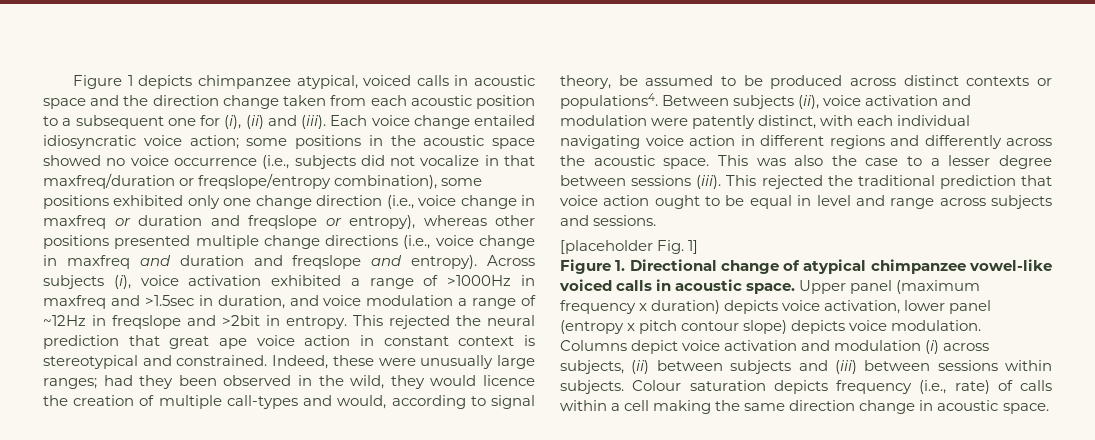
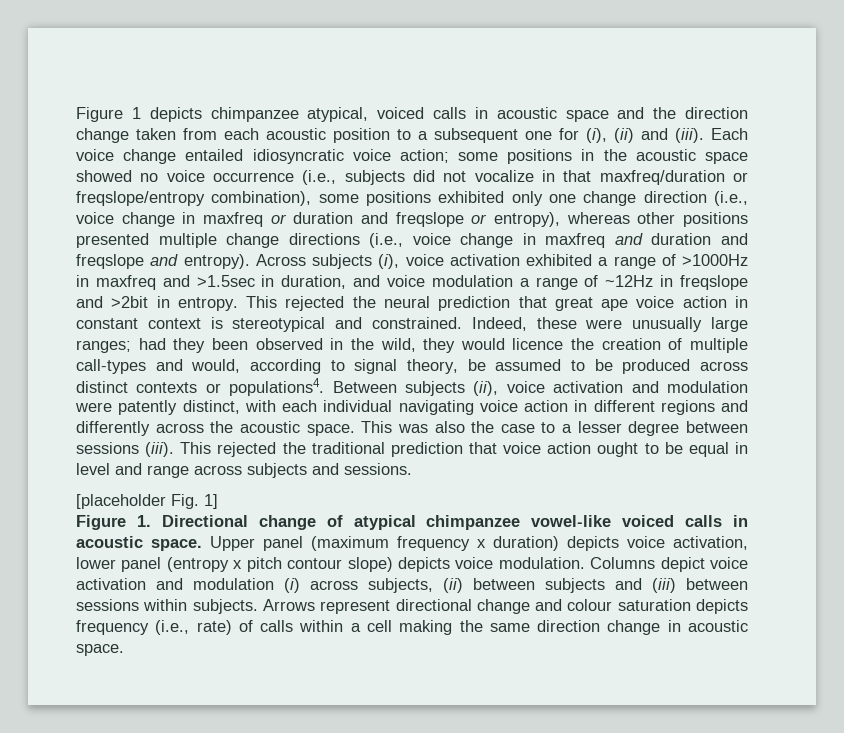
[632,380,682,391] Colour -> [262,599,613,614] Arrows represent directional change and colour

